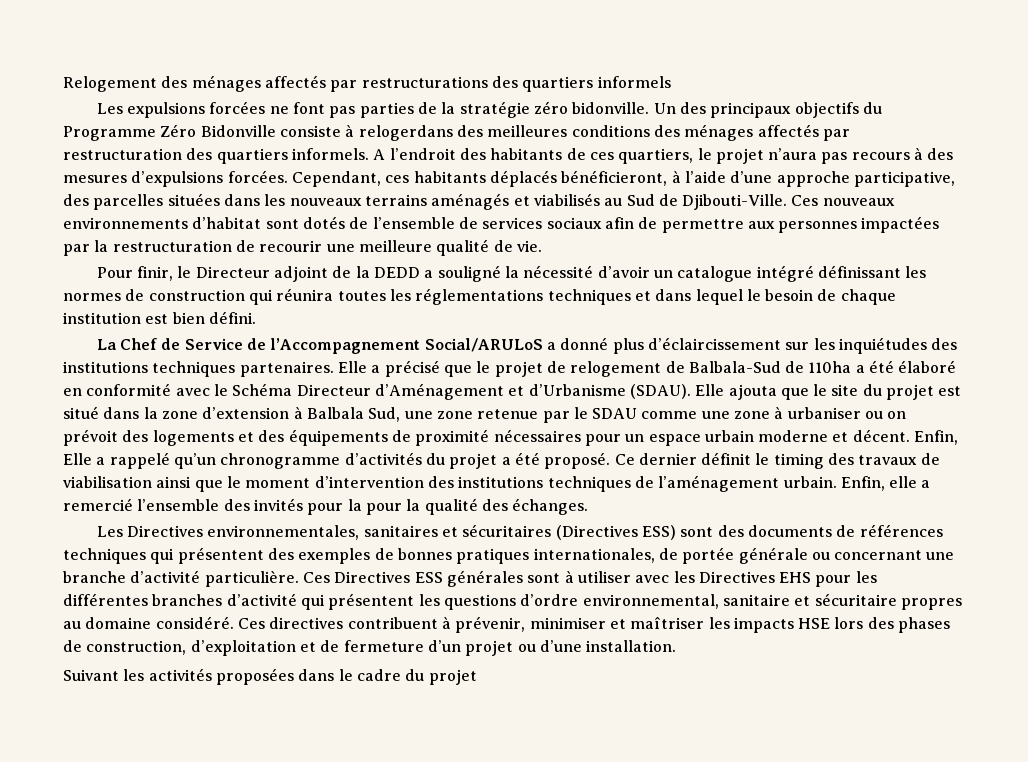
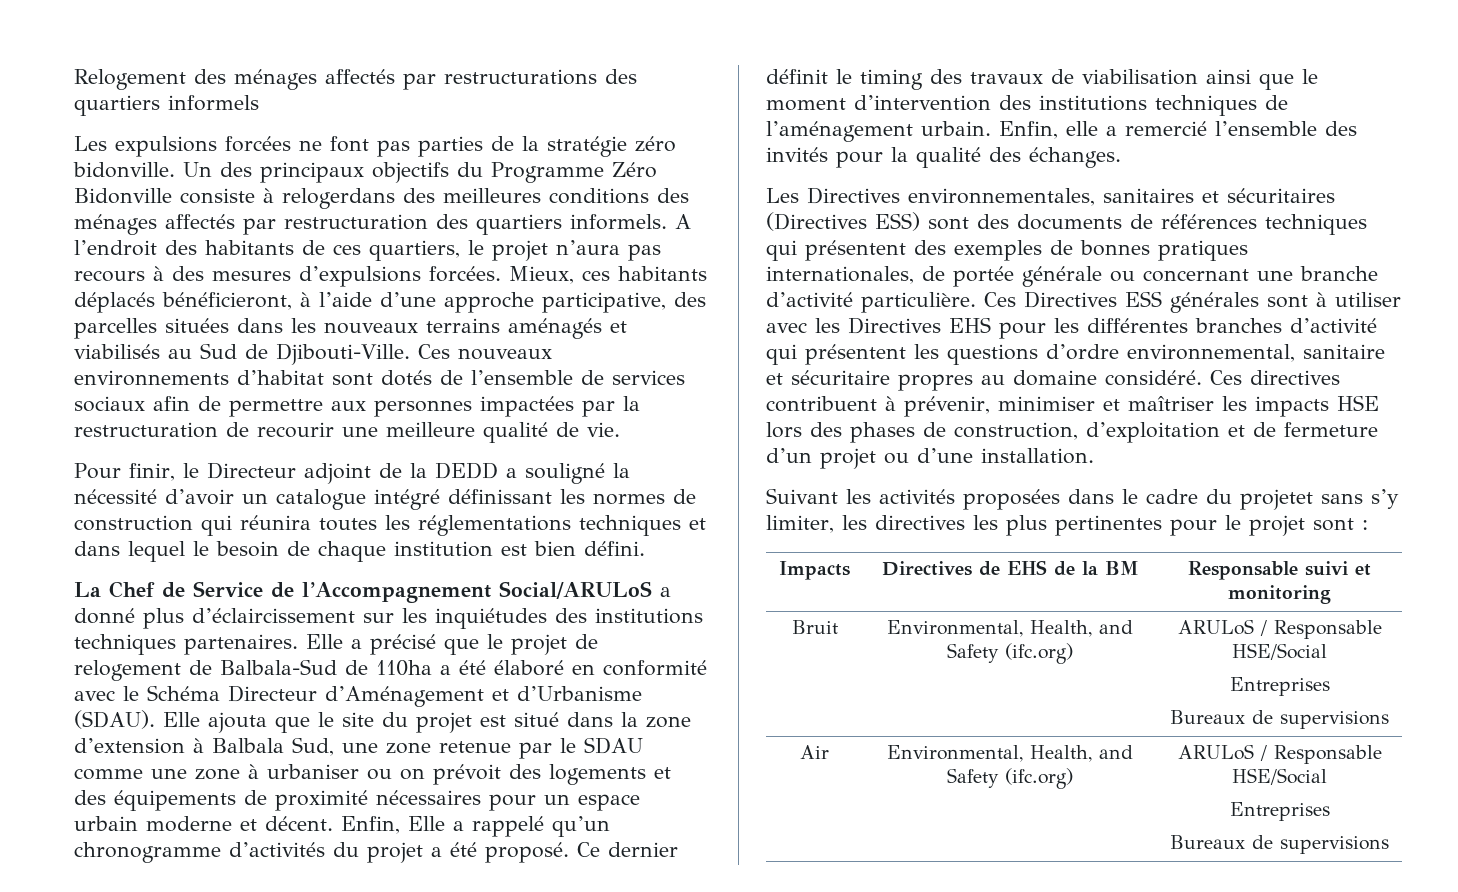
[291,171,381,187] Cependant, -> [509,266,574,284] Mieux,
[365,499,421,515] pour la -> (908, 154) none
[428,669,477,685] projet -> [1240,489,1399,510] [766,515,1368,536] [779,561,850,580] [881,560,1139,576] [1188,561,1371,580] [1228,585,1331,604] [791,620,838,634] [887,620,1133,637] [947,643,1073,664] [1177,619,1382,639] [1232,643,1327,660] [1229,677,1330,696] [1170,710,1389,729] [800,745,829,759] [887,745,1133,762] [947,768,1073,789] [1177,744,1382,764] [1232,768,1327,785] [1229,802,1330,821] [1170,835,1389,854] projetet sans s’y limiter, les directives les plus pertinentes pour le projet sont : // Impacts | Directives de EHS de la BM | Responsable suivi et monitoring // Bruit | Environmental, Health, and Safety (ifc.org) | ARULoS / Responsable HSE/Social // Entreprises // Bureaux de supervisions // Air | Environmental, Health, and Safety (ifc.org) | ARULoS / Responsable HSE/Social // Entreprises // Bureaux de supervisions

